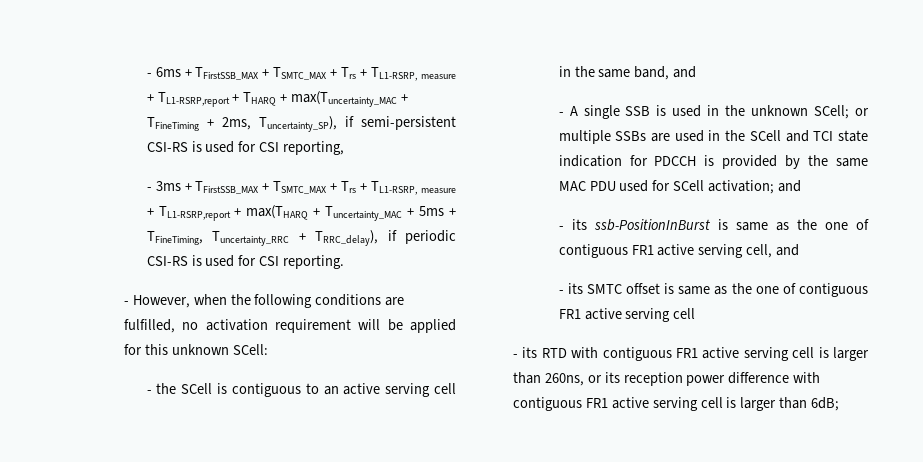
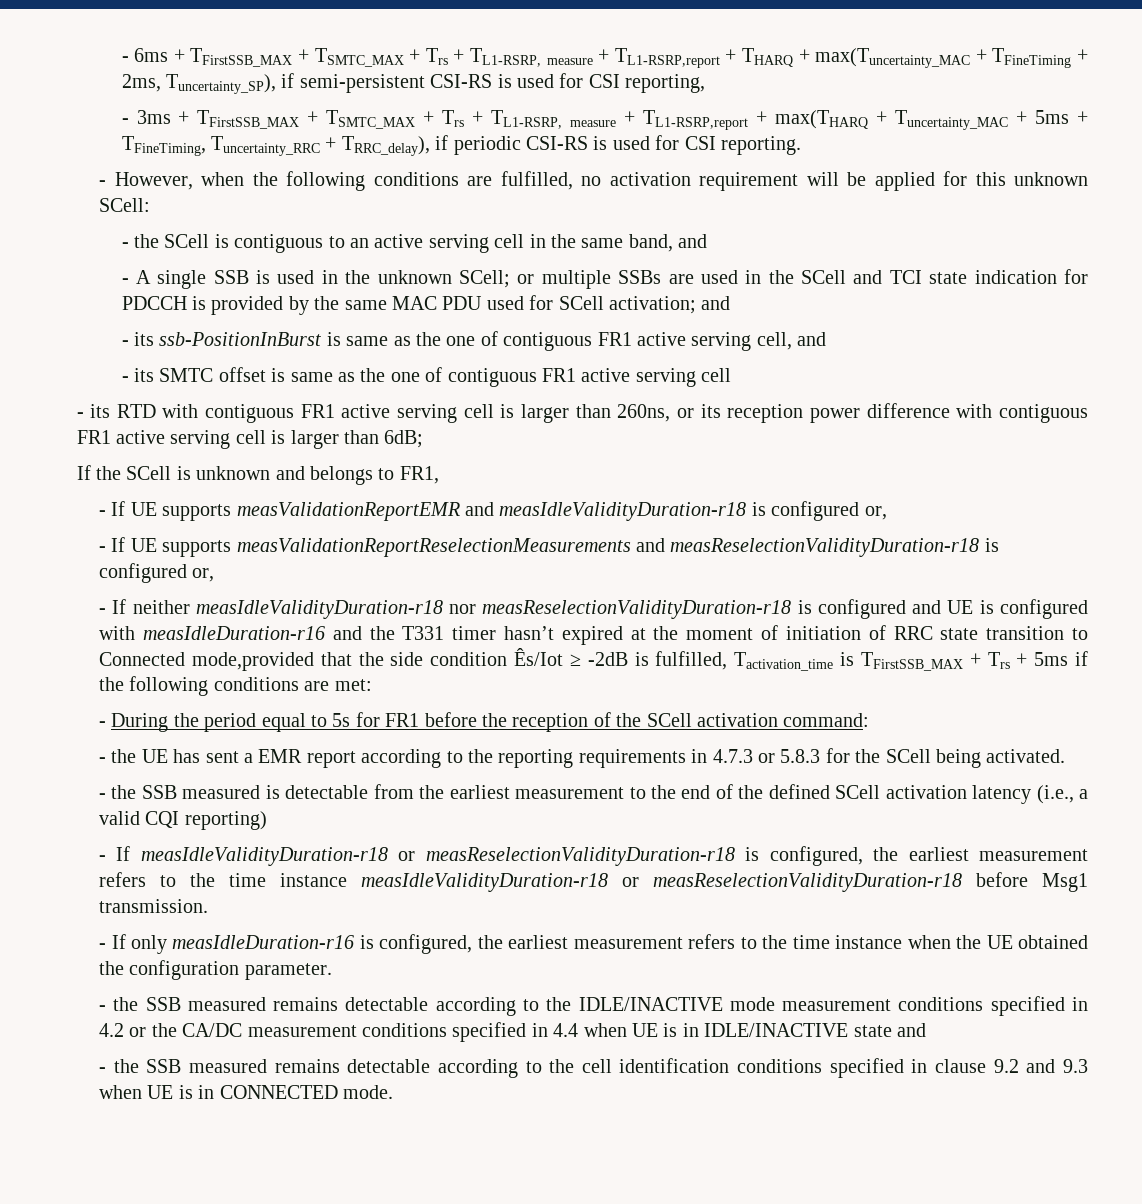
(840, 404) none -> [76,465,439,485] [99,501,887,521] [99,537,999,557] [99,563,215,583] [99,599,1088,619] [99,625,1089,645] [99,648,1088,671] [99,676,372,696] [99,712,870,732] [99,748,1066,768] [99,784,1088,804] [99,811,267,830] [99,846,1088,866] [99,872,1088,892] [99,899,209,913] [99,934,1089,954] [99,960,332,980] [99,996,1088,1016] [99,1022,927,1042] [99,1058,1088,1078] [99,1085,394,1099] // If the SCell is unknown and belongs to FR1, // - If UE supports measValidationReportEMR and measIdleValidityDuration-r18 is configured or, // - If UE supports measValidationReportReselectionMeasurements and measReselectionValidityDuration-r18 is configured or, // - If neither measIdleValidityDuration-r18 nor measReselectionValidityDuration-r18 is configured and UE is configured with measIdleDuration-r16 and the T331 timer hasn’t expired at the moment of initiation of RRC state transition to Connected mode,provided that the side condition Ês/Iot ≥ -2dB is fulfilled, Tactivation_time is TFirstSSB_MAX + Trs + 5ms if the following conditions are met: // - During the period equal to 5s for FR1 before the reception of the SCell activation command: // - the UE has sent a EMR report according to the reporting requirements in 4.7.3 or 5.8.3 for the SCell being activated. // - the SSB measured is detectable from the earliest measurement to the end of the defined SCell activation latency (i.e., a valid CQI reporting) // - If measIdleValidityDuration-r18 or measReselectionValidityDuration-r18 is configured, the earliest measurement refers to the time instance measIdleValidityDuration-r18 or measReselectionValidityDuration-r18 before Msg1 transmission. // - If only measIdleDuration-r16 is configured, the earliest measurement refers to the time instance when the UE obtained the configuration parameter. // - the SSB measured remains detectable according to the IDLE/INACTIVE mode measurement conditions specified in 4.2 or the CA/DC measurement conditions specified in 4.4 when UE is in IDLE/INACTIVE state and // - the SSB measured remains detectable according to the cell identification conditions specified in clause 9.2 and 9.3 when UE is in CONNECTED mode.

